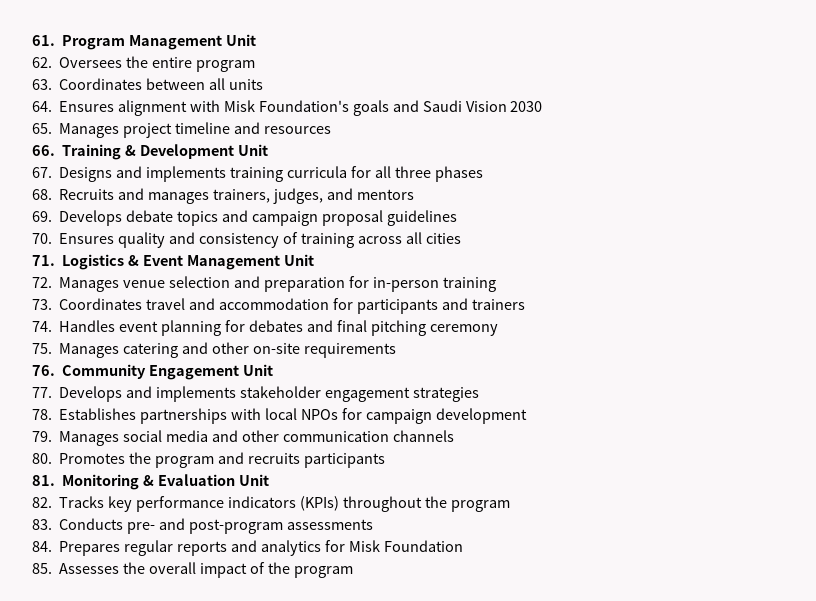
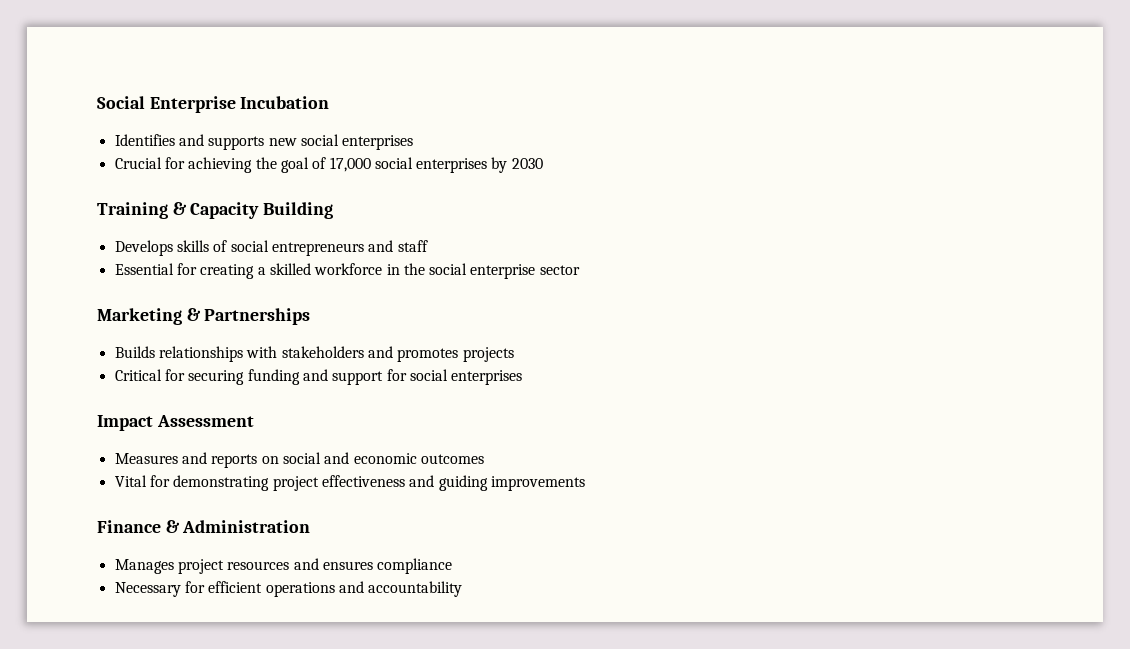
[32,34,257,50] [32,56,255,72] [32,78,263,90] [32,100,543,116] [32,122,331,138] [32,144,268,160] [32,166,483,182] [32,188,414,204] [32,210,457,226] [32,232,461,248] [32,254,314,270] [32,276,496,292] [32,298,525,314] [32,320,498,336] [32,342,396,358] [32,364,274,380] [32,386,479,402] [32,408,527,424] [32,430,454,446] [32,452,385,468] [32,474,269,490] [32,496,510,512] [32,518,373,534] [32,540,463,556] [32,562,353,578] 61. Program Management Unit // 62. Oversees the entire program // 63. Coordinates between all units // 64. Ensures alignment with Misk Foundation's goals and Saudi Vision 2030 // 65. Manages project timeline and resources // 66. Training & Development Unit // 67. Designs and implements training curricula for all three phases // 68. Recruits and manages trainers, judges, and mentors // 69. Develops debate topics and campaign proposal guidelines // 70. Ensures quality and consistency of training across all cities // 71. Logistics & Event Management Unit // 72. Manages venue selection and preparation for in-person training // 73. Coordinates travel and accommodation for participants and trainers // 74. Handles event planning for debates and final pitching ceremony // 75. Manages catering and other on-site requirements // 76. Community Engagement Unit // 77. Develops and implements stakeholder engagement strategies // 78. Establishes partnerships with local NPOs for campaign development // 79. Manages social media and other communication channels // 80. Promotes the program and recruits participants // 81. Monitoring & Evaluation Unit // 82. Tracks key performance indicators (KPIs) throughout the program // 83. Conducts pre- and post-program assessments // 84. Prepares regular reports and analytics for Misk Foundation // 85. Assesses the overall impact of the program -> [97,96,330,113] [114,134,414,150] [114,157,543,173] [97,202,334,219] [114,240,428,256] [114,263,580,279] [97,308,311,325] [114,346,514,362] [114,369,523,385] [97,415,254,431] [114,452,484,468] [114,475,585,491] [97,520,311,533] [114,558,453,574] [114,581,463,597] Social Enterprise Incubation // Identifies and supports new social enterprises // Crucial for achieving the goal of 17,000 social enterprises by 2030 // Training & Capacity Building // Develops skills of social entrepreneurs and staff // Essential for creating a skilled workforce in the social enterprise sector // Marketing & Partnerships // Builds relationships with stakeholders and promotes projects // Critical for securing funding and support for social enterprises // Impact Assessment // Measures and reports on social and economic outcomes // Vital for demonstrating project effectiveness and guiding improvements // Finance & Administration // Manages project resources and ensures compliance // Necessary for efficient operations and accountability

